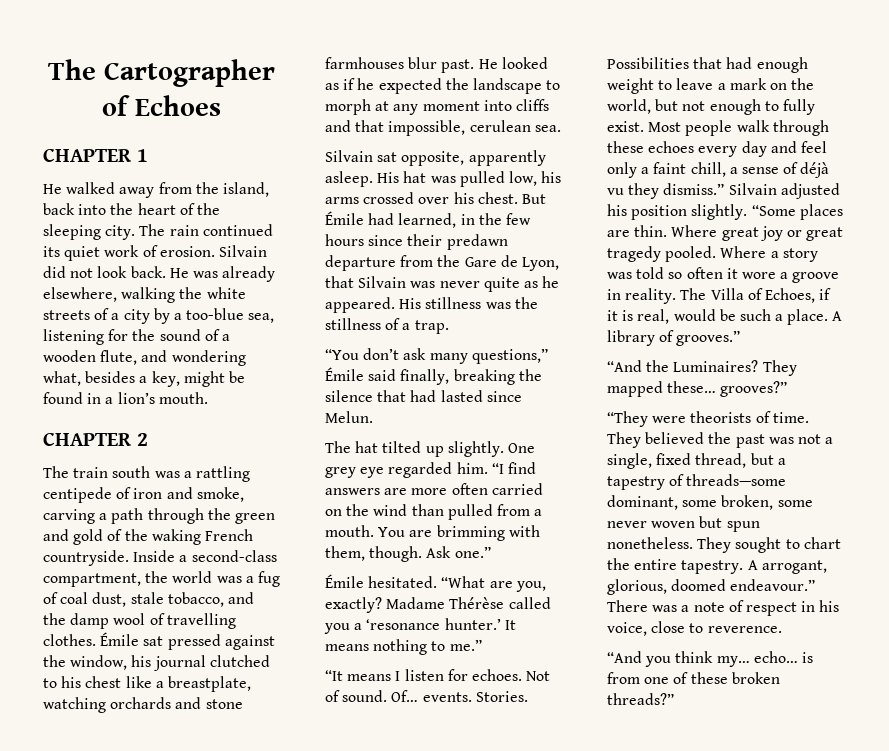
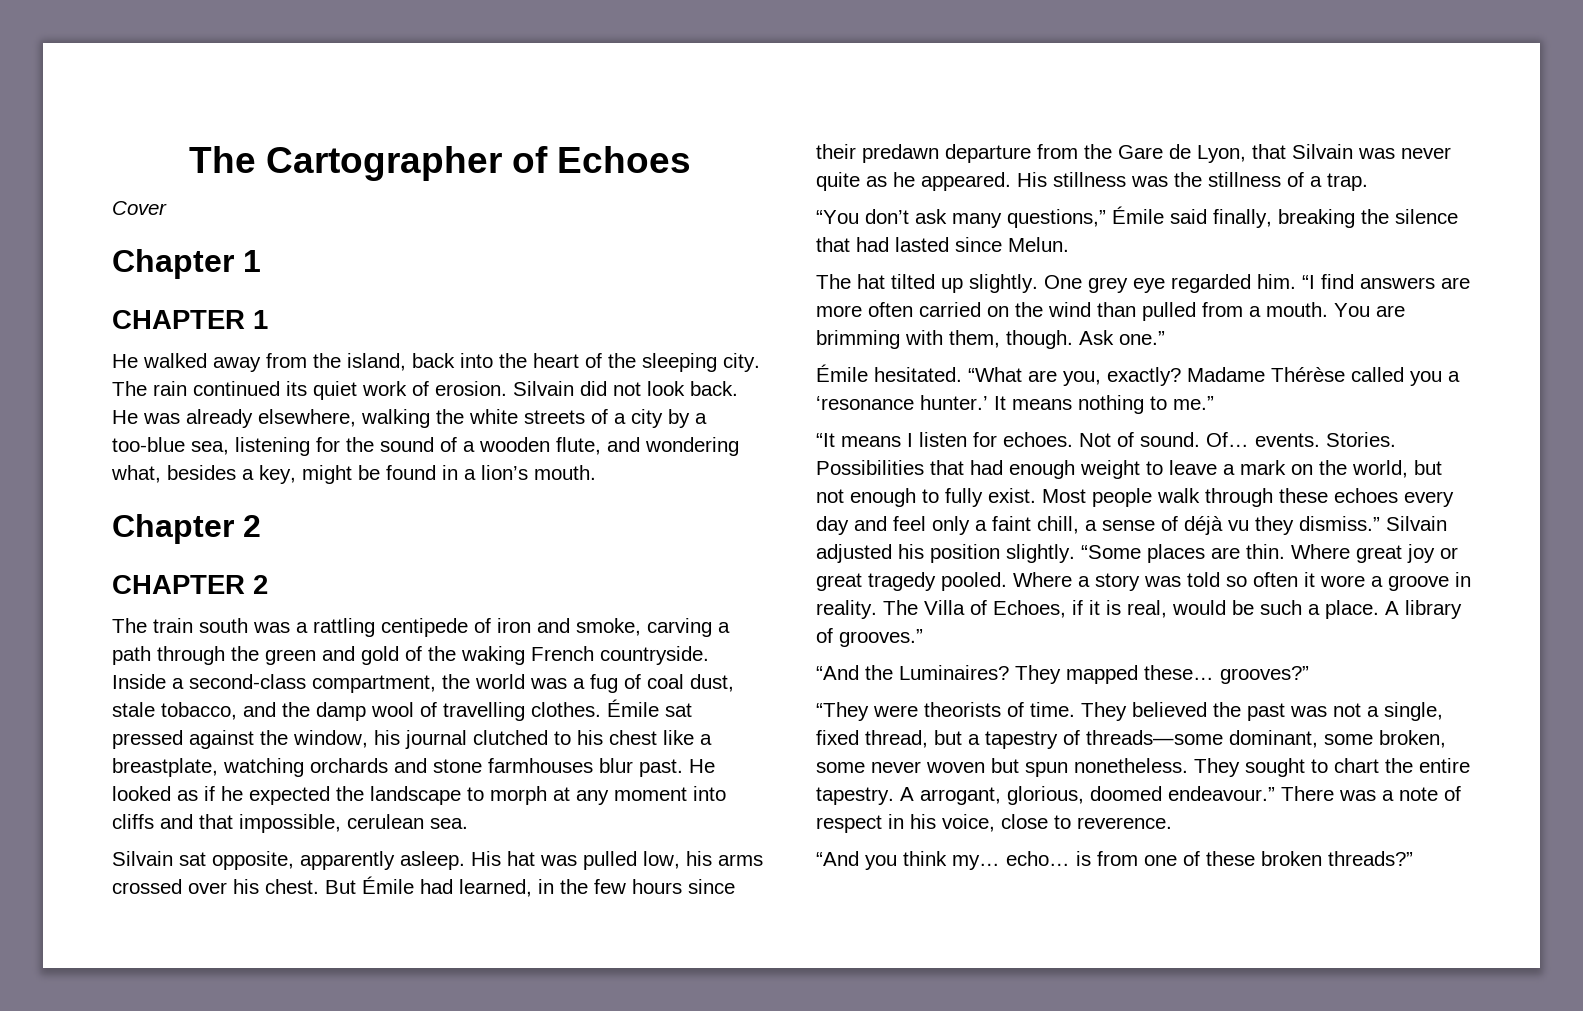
(221, 105) none -> [112,201,167,215] [112,249,261,279] // Cover // Chapter 1
(208, 398) none -> [112,514,261,544] // Chapter 2

